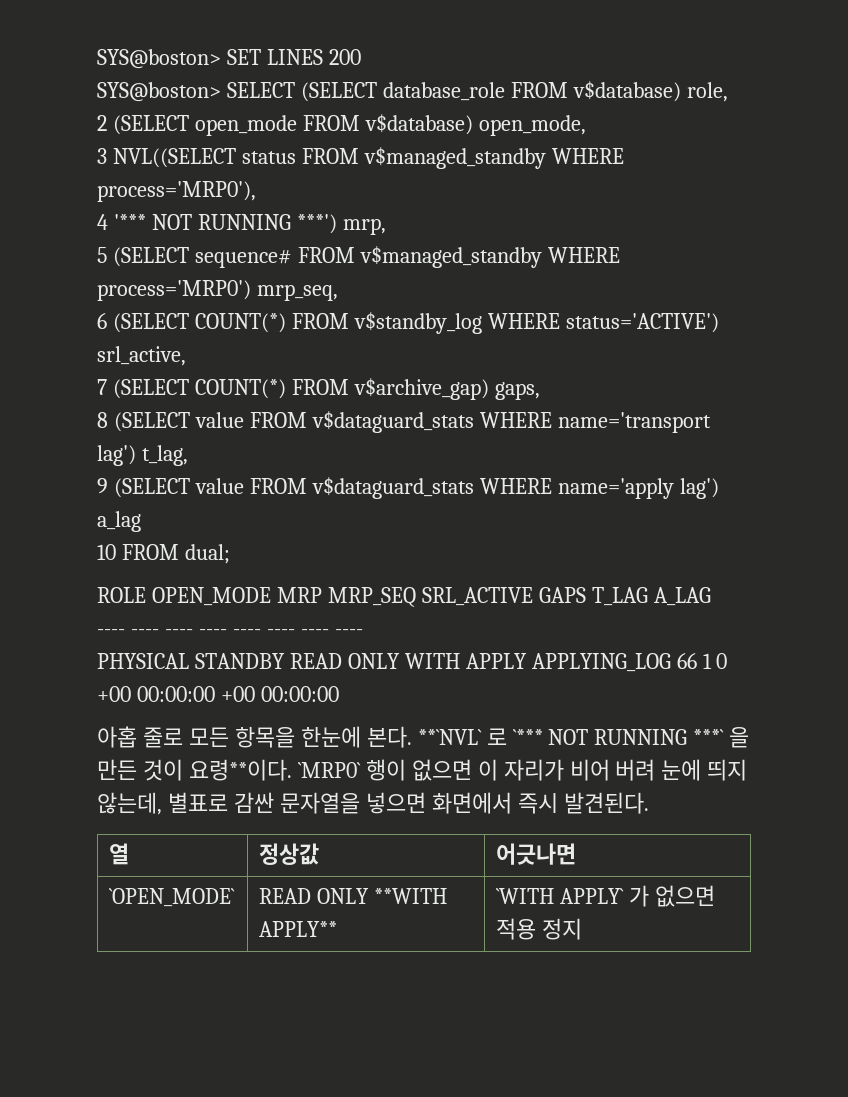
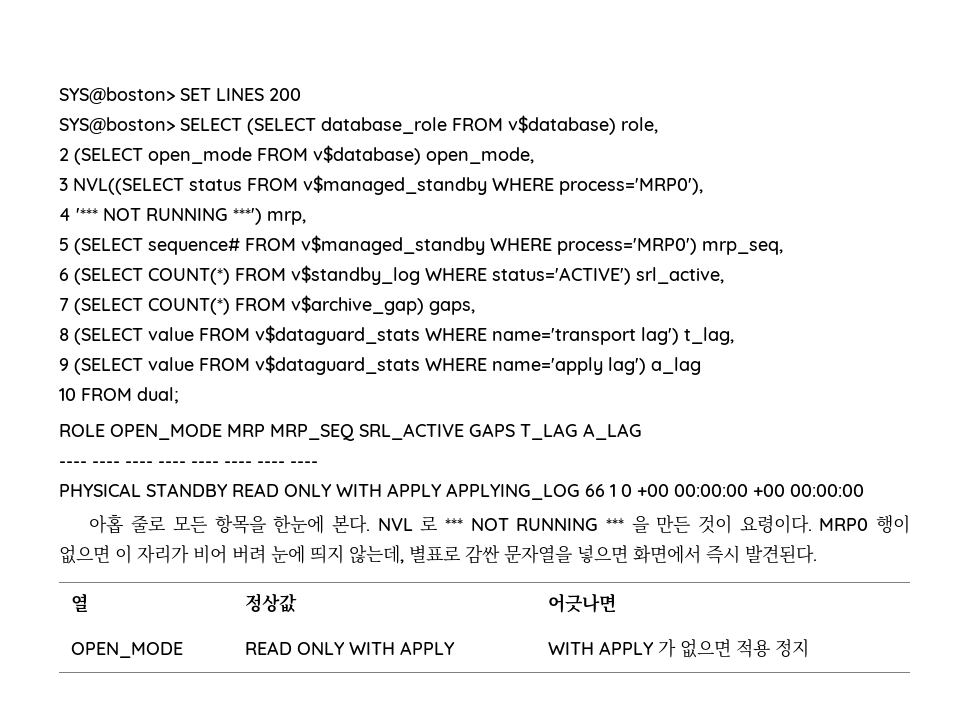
[417,728,725,745] **`NVL` 로 `*** NOT RUNNING ***` -> [377,516,624,531] NVL 로 *** NOT RUNNING ***
[188,759,361,781] 요령**이다. `MRP0` -> [739,514,869,534] 요령이다. MRP0
[109,888,236,907] [259,888,448,904] [259,921,338,937] [496,888,625,904] `OPEN_MODE` | READ ONLY **WITH APPLY** | `WITH APPLY` -> [71,642,184,658] [245,641,456,655] [548,641,655,655] OPEN_MODE | READ ONLY WITH APPLY | WITH APPLY

